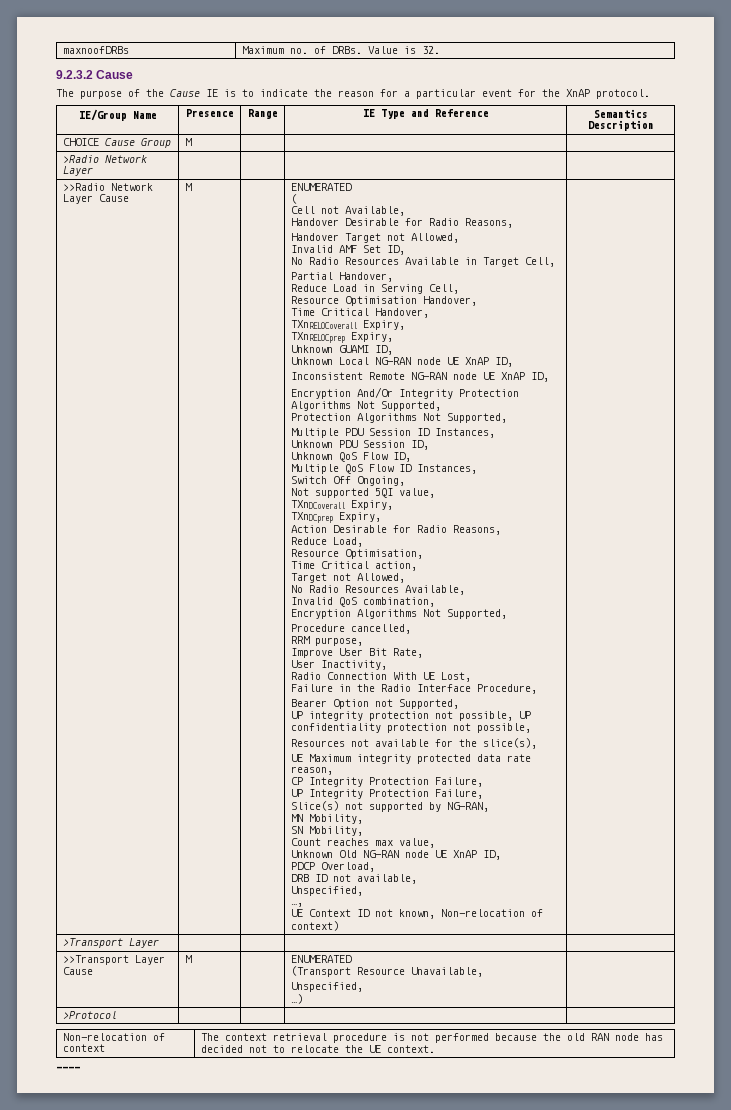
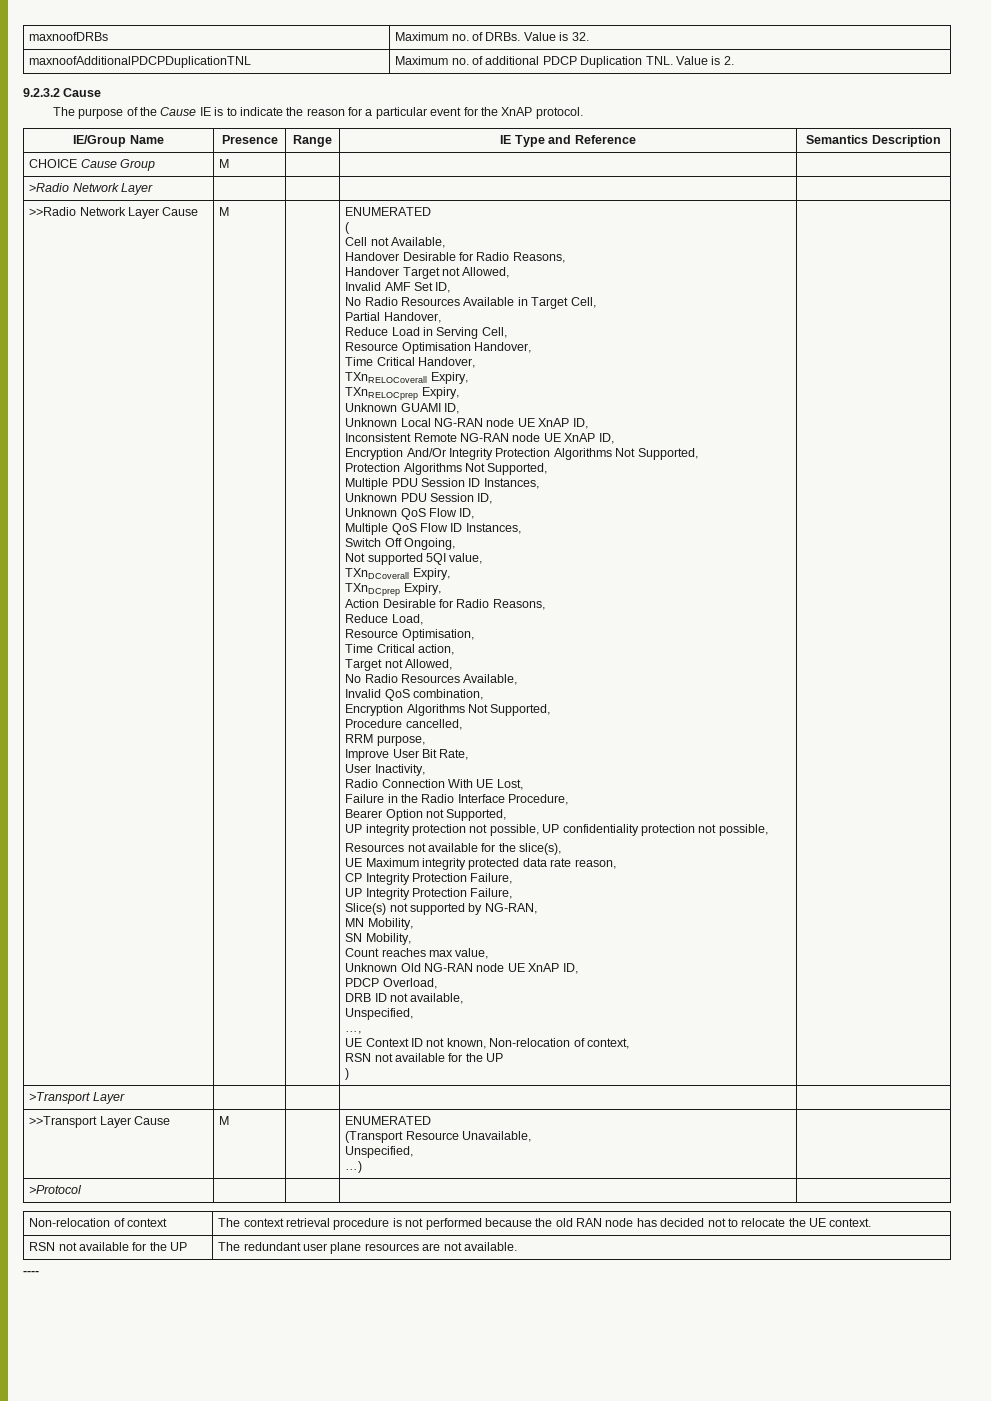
(440, 50) none -> [29,56,252,68] [395,56,734,68] // maxnoofAdditionalPDCPDuplicationTNL | Maximum no. of additional PDCP Duplication TNL. Value is 2.
[290,921,339,931] context) -> [586,1038,629,1049] [345,1053,504,1062] [345,1068,350,1080] context, // RSN not available for the UP // )
(435, 1049) none -> [29,1242,188,1251] [218,1242,517,1254] // RSN not available for the UP | The redundant user plane resources are not available.

